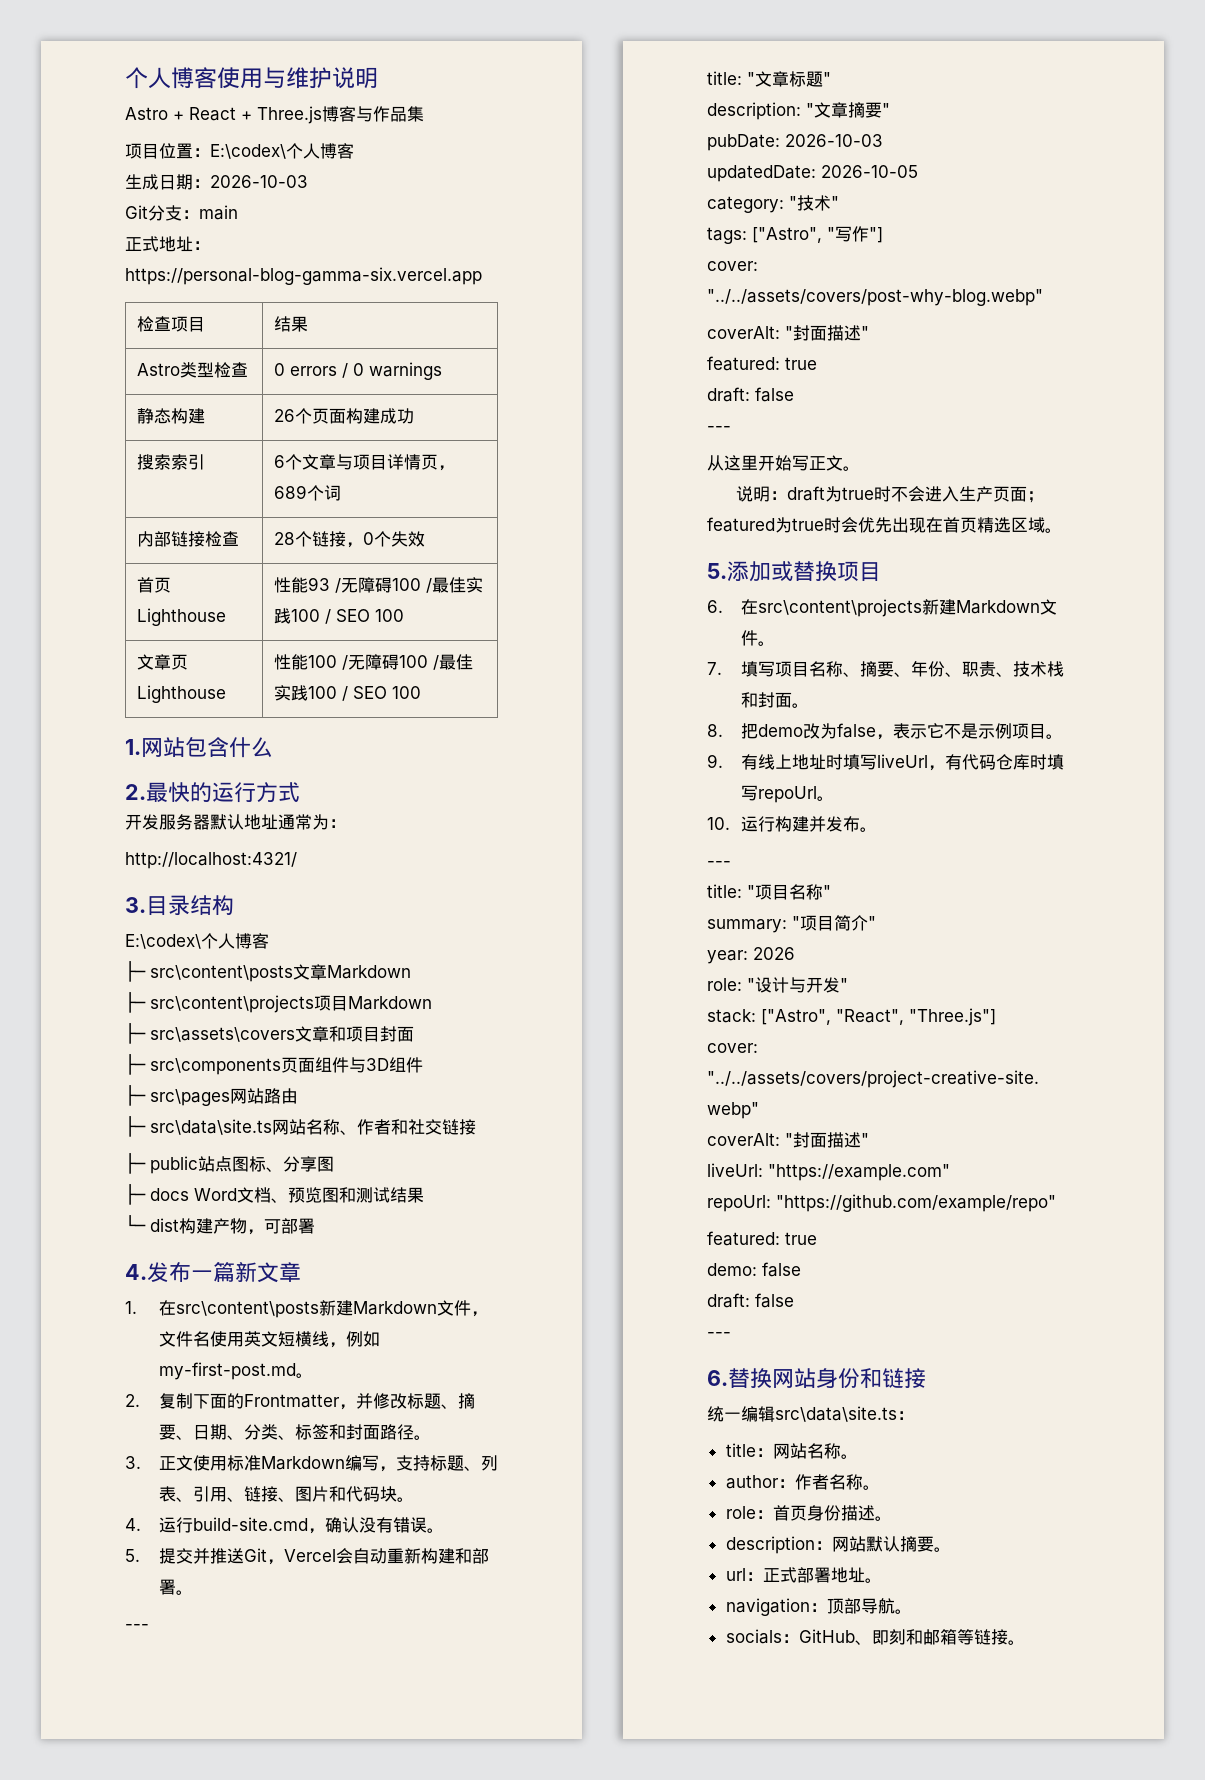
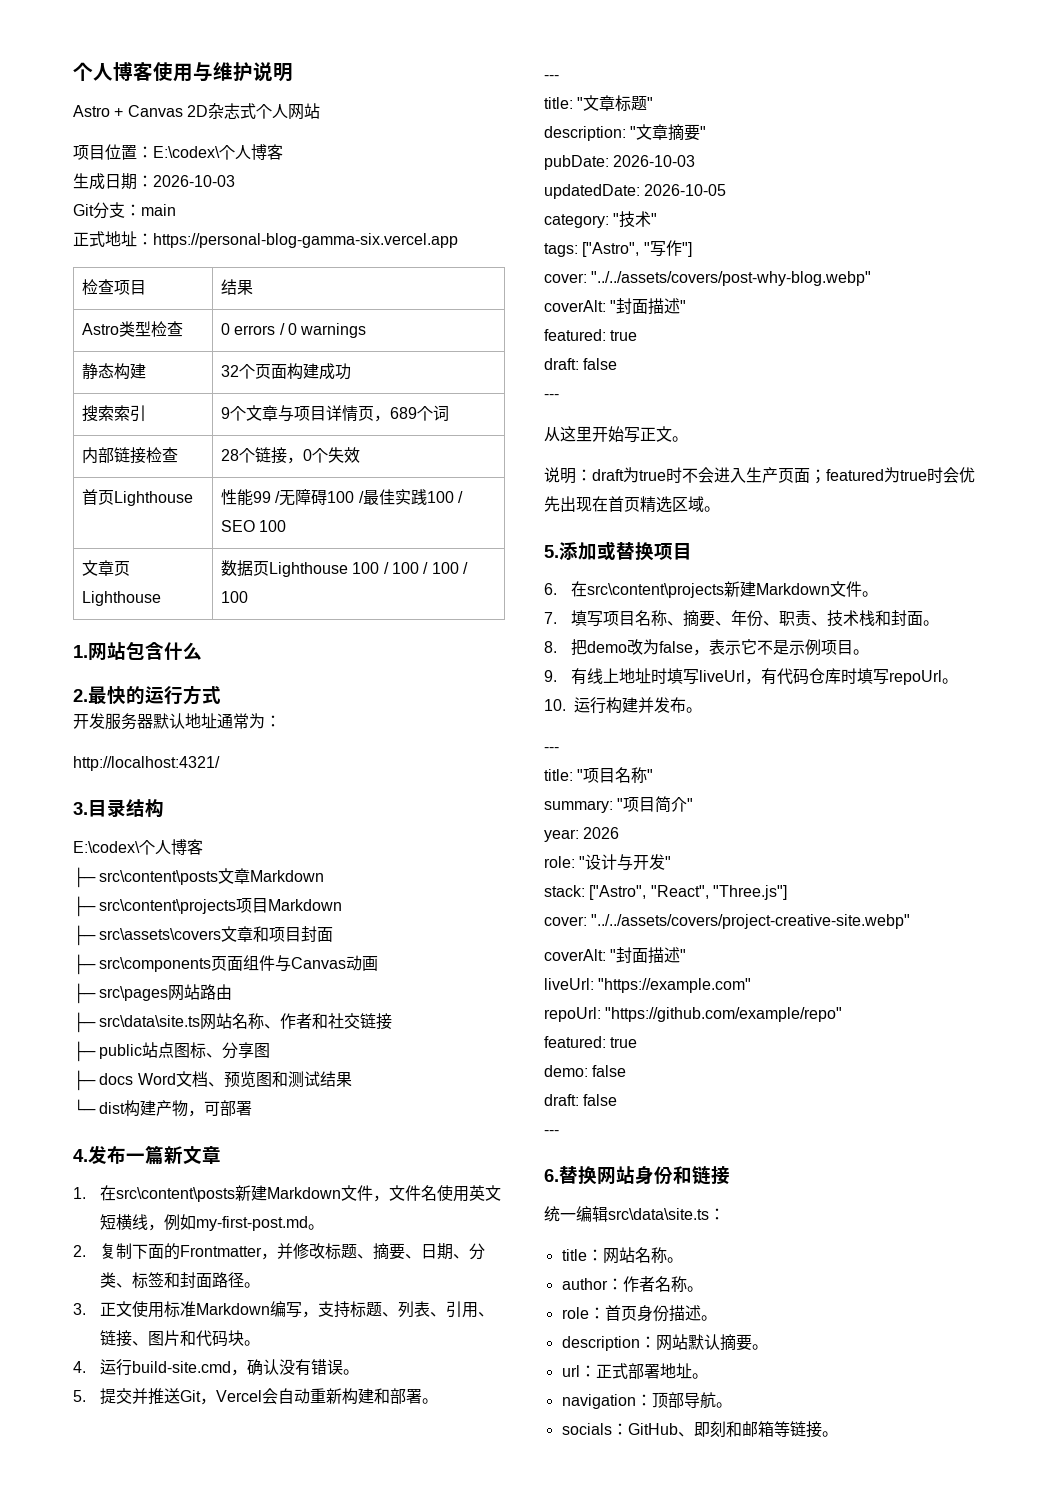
[189,106,424,124] React + Three.js博客与作品集 -> [127,103,320,120] Canvas 2D杂志式个人网站
[273,409,295,422] 26 -> [221,365,240,377] 32
[273,455,285,468] 6 -> [221,407,231,419] 9
[307,577,330,591] 93 -> [253,491,272,503] 99
[273,654,473,670] [273,685,387,701] 性能100 /无障碍100 /最佳实践100 / SEO -> [221,560,469,577] 数据页Lighthouse 100 / 100 / 100 /
[366,1057,423,1073] 3D组件 -> [291,955,379,971] Canvas动画

